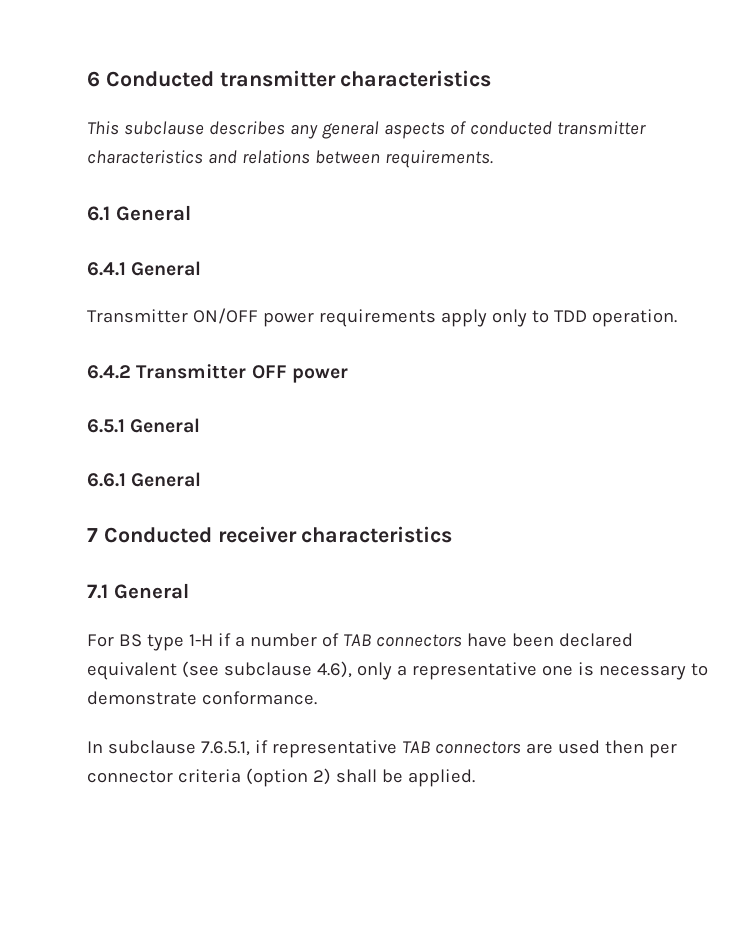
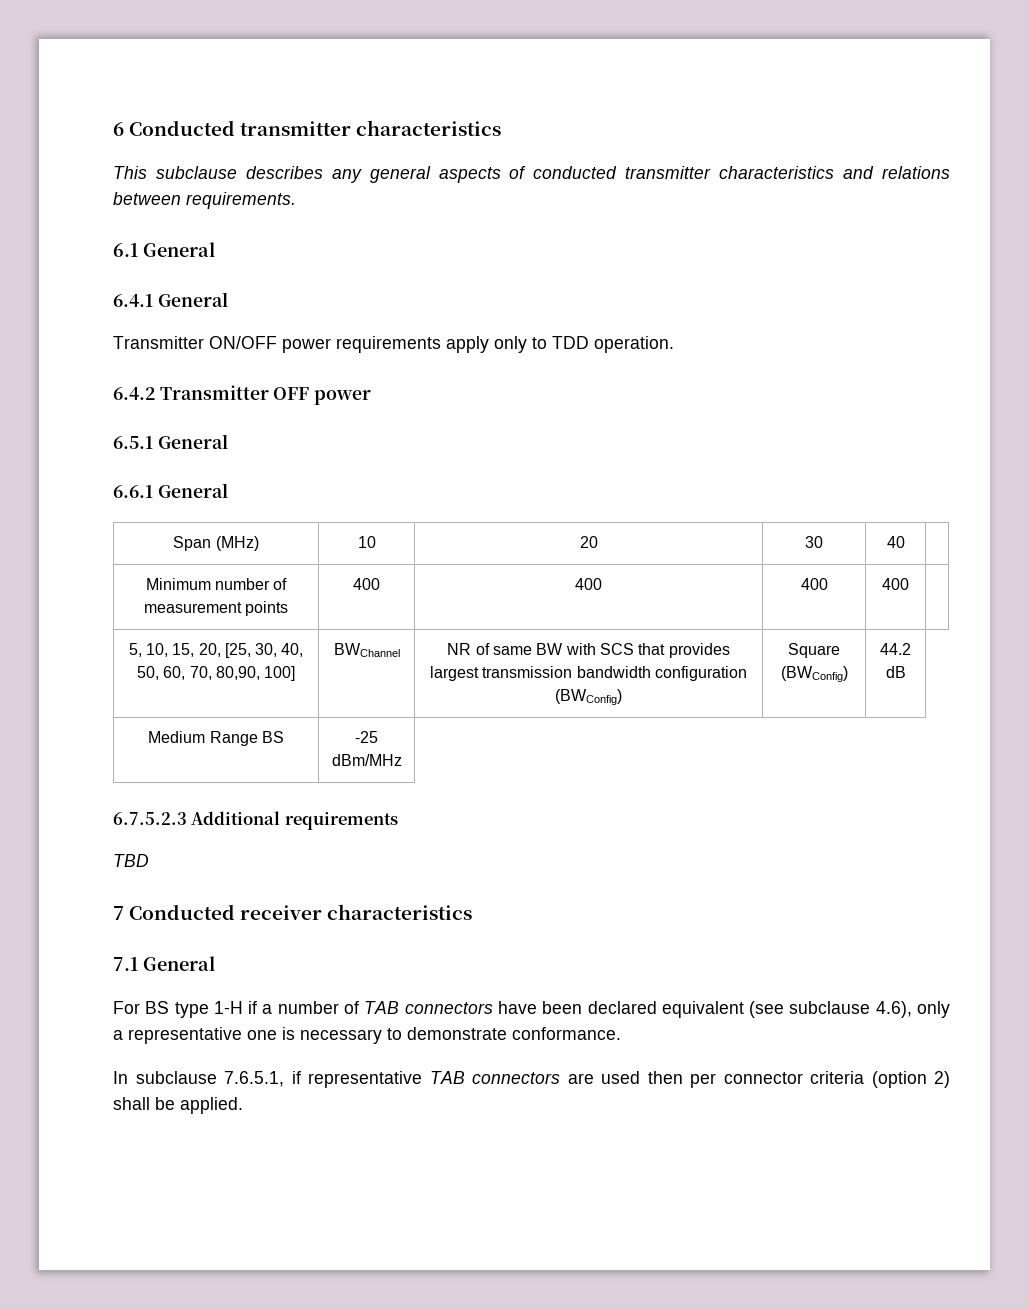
(202, 479) none -> [173,536,259,551] [357,536,376,548] [579,536,598,548] [805,536,823,548] [886,536,905,548] [145,578,288,590] [143,601,289,616] [353,578,380,590] [575,578,602,590] [800,578,828,590] [882,578,909,590] [128,643,304,658] [136,666,296,681] [333,643,400,657] [447,643,730,658] [430,666,747,681] [555,689,622,705] [788,643,840,658] [780,666,848,682] [880,643,911,655] [885,666,906,678] [148,731,284,746] [355,731,378,743] [331,754,402,766] [113,811,398,830] [113,854,149,867] // Span (MHz) | 10 | 20 | 30 | 40 | // Minimum number of measurement points | 400 | 400 | 400 | 400 | // 5, 10, 15, 20, [25, 30, 40, 50, 60, 70, 80,90, 100] | BWChannel | NR of same BW with SCS that provides largest transmission bandwidth configuration (BWConfig) | Square (BWConfig) | 44.2 dB // Medium Range BS | -25 dBm/MHz // 6.7.5.2.3 Additional requirements // TBD

